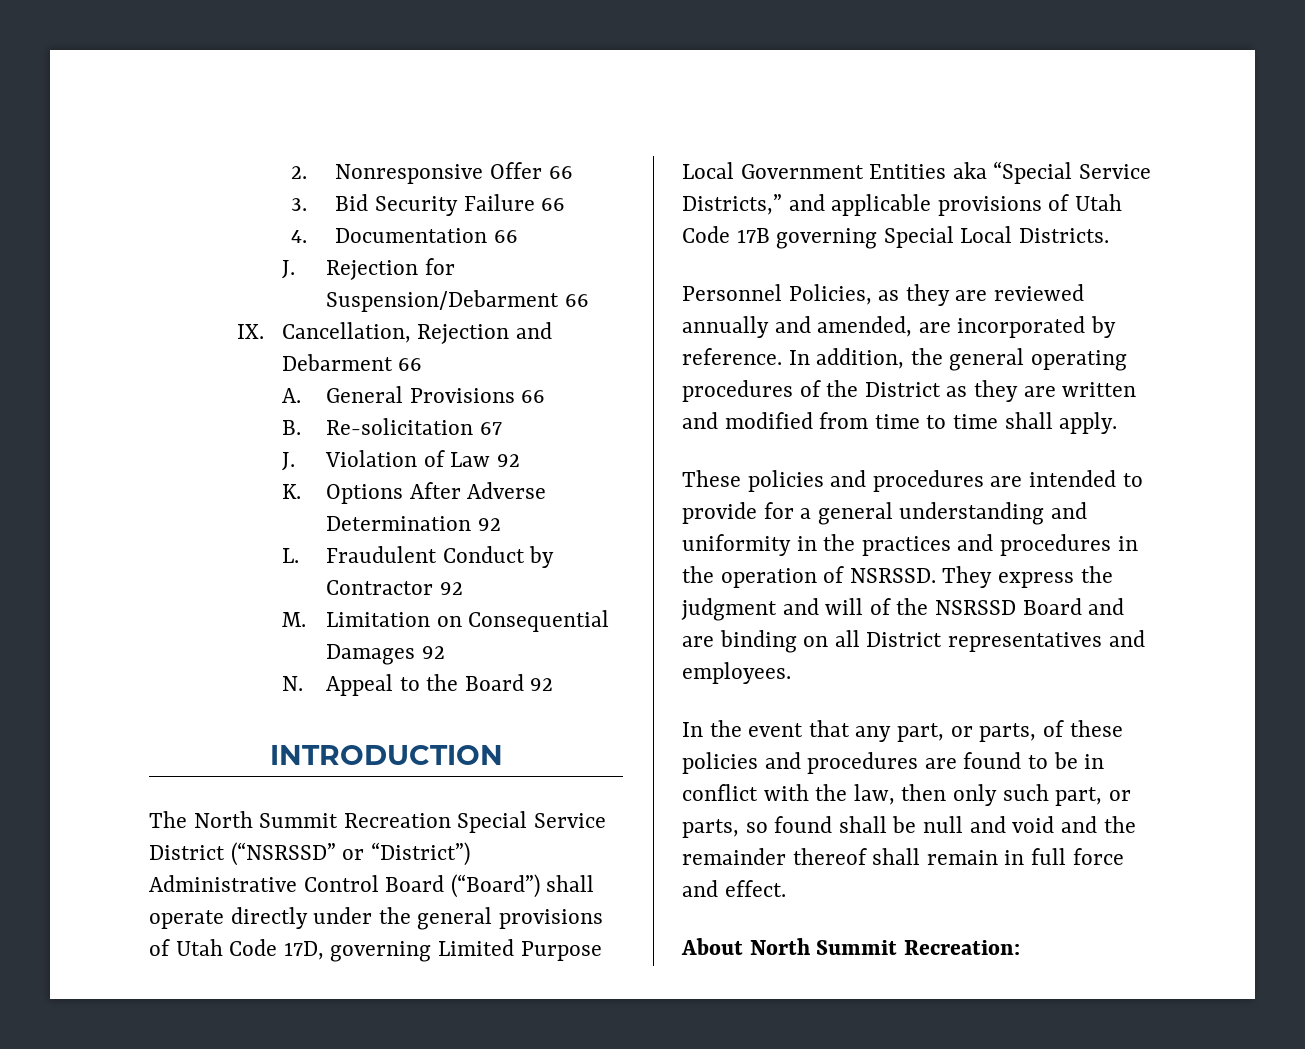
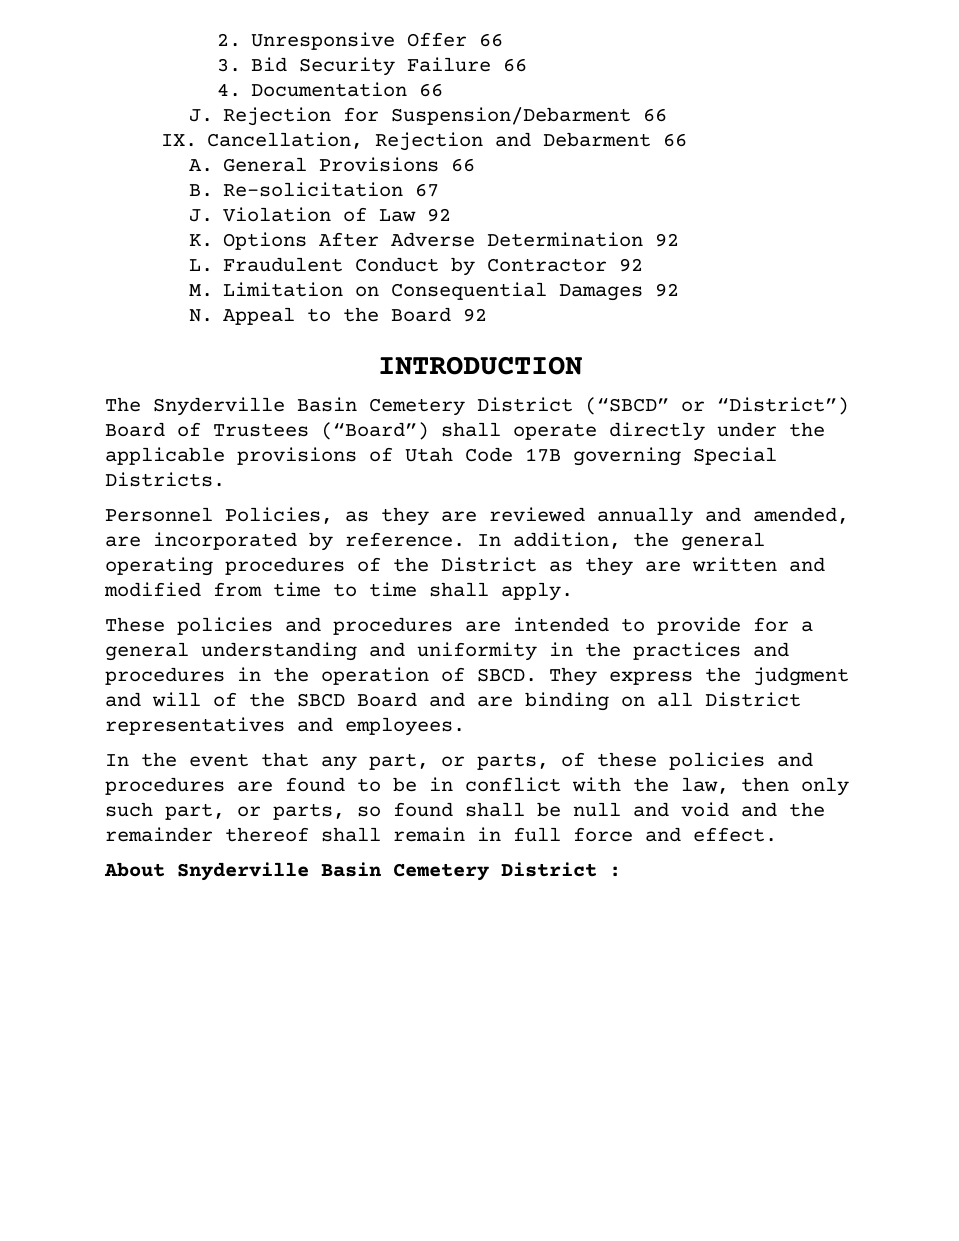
[335,164,484,184] Nonresponsive -> [251,32,396,50] Unresponsive
[193,811,607,833] [149,842,470,866] [149,875,445,892] North Summit Recreation Special Service District (“NSRSSD” or “District”) Administrative Control Board -> [153,397,849,416] [105,422,309,437] Snyderville Basin Cemetery District (“SBCD” or “District”) Board of Trustees
[417,907,604,930] [149,939,602,962] [682,161,1152,184] [682,194,825,215] general provisions of Utah Code 17D, governing Limited Purpose Local Government Entities aka “Special Service Districts,” and -> (825, 429) none
[960,226,1013,243] Local -> (777, 456) none
[849,568,936,583] NSRSSD. -> [477,668,537,682] SBCD.
[935,600,1017,615] NSRSSD -> [297,693,345,707] SBCD
[749,938,1020,955] North Summit Recreation: -> [177,862,621,881] Snyderville Basin Cemetery District :

